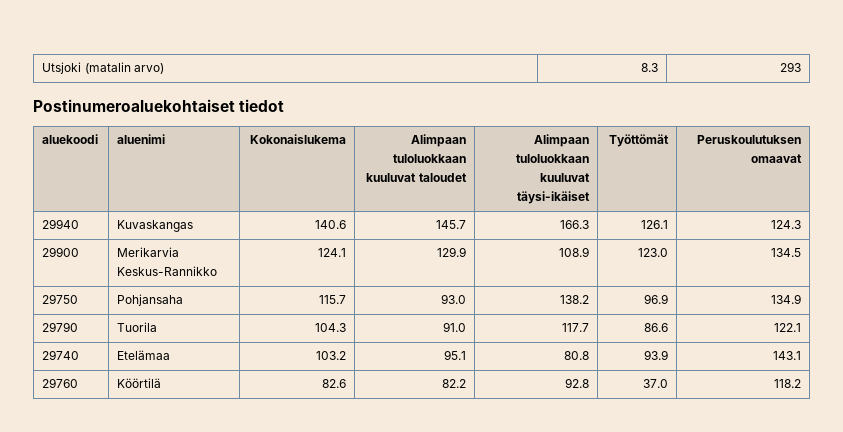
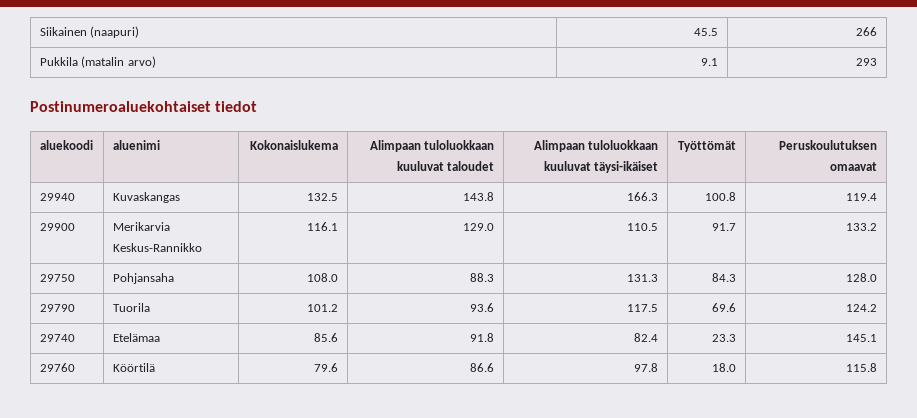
[42,62,82,74] Utsjoki -> [39,26,140,38] [694,28,719,36] [856,27,878,36] [39,57,78,66] Siikainen (naapuri) | 45.5 | 266 // Pukkila
[640,63,658,72] 8.3 -> [701,58,719,66] 9.1
[314,220,346,229] [435,220,466,229] 140.6 | 145.7 -> [307,193,339,201] [463,192,495,201] 132.5 | 143.8
[640,220,668,229] [770,220,801,229] 126.1 | 124.3 -> [705,192,737,201] [846,193,878,201] 100.8 | 119.4
[317,248,346,257] [436,247,466,257] [558,247,589,257] [637,248,668,257] [770,248,801,257] [42,294,79,304] [117,294,184,306] [318,295,346,304] [440,294,466,304] [559,295,589,304] [643,294,668,304] [770,294,801,304] [42,322,79,332] [117,322,158,332] [314,323,346,332] [442,322,466,332] [561,323,589,332] [643,323,668,332] [773,323,801,332] [42,350,80,360] [117,350,171,360] [315,351,346,360] [443,350,466,360] [563,351,589,360] [643,350,668,360] [772,351,801,360] [42,378,79,388] [117,378,162,388] [321,379,346,388] [441,379,466,388] [564,378,589,388] [642,379,668,388] [773,379,801,388] 124.1 | 129.9 | 108.9 | 123.0 | 134.5 // 29750 | Pohjansaha | 115.7 | 93.0 | 138.2 | 96.9 | 134.9 // 29790 | Tuorila | 104.3 | 91.0 | 117.7 | 86.6 | 122.1 // 29740 | Etelämaa | 103.2 | 95.1 | 80.8 | 93.9 | 143.1 // 29760 | Köörtilä | 82.6 | 82.2 | 92.8 | 37.0 | 118.2 -> [307,222,339,231] [463,223,495,231] [627,223,659,231] [712,223,737,231] [846,223,878,231] [39,274,75,282] [112,273,174,284] [307,273,339,282] [470,273,495,282] [627,274,659,282] [712,273,737,282] [846,273,878,282] [39,304,75,312] [112,303,150,312] [307,304,339,312] [470,303,495,312] [627,304,659,312] [712,303,737,312] [846,304,878,312] [39,334,75,342] [112,333,160,342] [314,333,339,342] [470,333,495,342] [634,333,659,342] [712,334,737,342] [846,334,878,342] [39,363,75,372] [112,363,155,372] [314,363,339,372] [470,363,495,372] [634,363,659,372] [712,363,737,372] [846,363,878,372] 116.1 | 129.0 | 110.5 | 91.7 | 133.2 // 29750 | Pohjansaha | 108.0 | 88.3 | 131.3 | 84.3 | 128.0 // 29790 | Tuorila | 101.2 | 93.6 | 117.5 | 69.6 | 124.2 // 29740 | Etelämaa | 85.6 | 91.8 | 82.4 | 23.3 | 145.1 // 29760 | Köörtilä | 79.6 | 86.6 | 97.8 | 18.0 | 115.8

